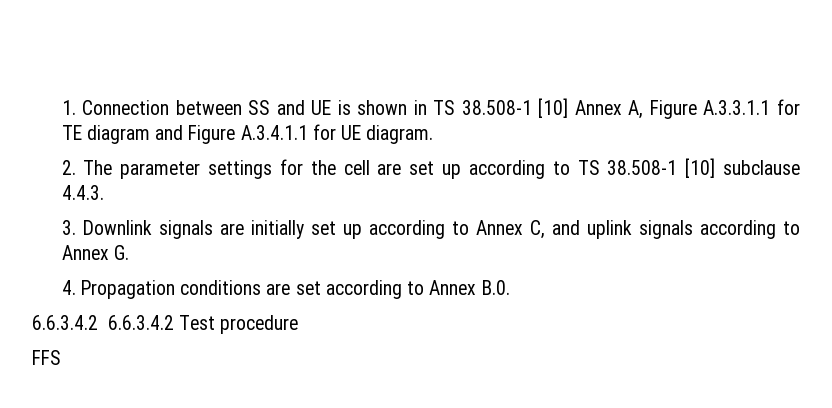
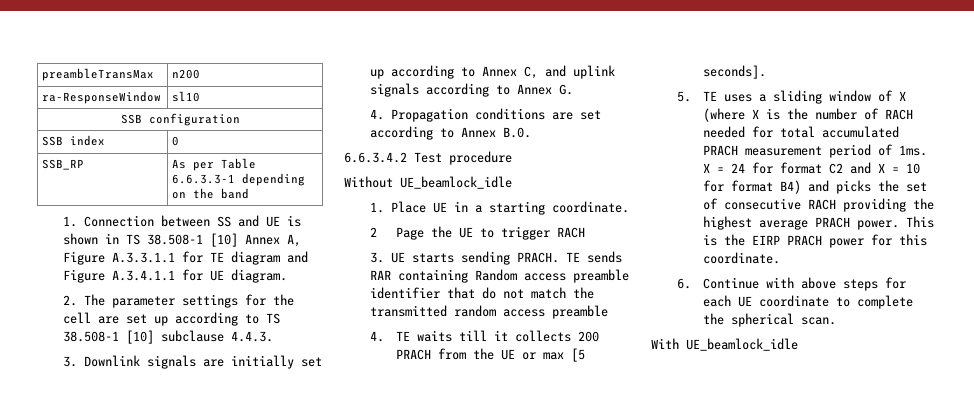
(61, 107) none -> [42,68,155,81] [172,69,201,79] [42,91,162,104] [172,91,201,102] [120,113,240,126] [42,135,106,146] [172,136,180,146] [42,159,85,170] [172,158,257,171] [172,173,306,186] [172,188,250,199] preambleTransMax | n200 // ra-ResponseWindow | sl10 // SSB configuration // SSB index | 0 // SSB_RP | As per Table 6.6.3.3-1 depending on the band //
[107,315,174,330] 6.6.3.4.2 -> (407, 157) none
[32,350,61,365] FFS -> [344,176,512,189] [369,201,629,215] [369,226,585,240] [369,251,622,265] [369,269,629,283] [369,287,594,299] [369,305,608,319] [369,330,599,342] [395,348,585,362] [702,65,766,79] [676,90,906,104] [702,108,913,122] [702,126,899,138] [702,144,927,158] [702,162,920,174] [702,180,927,194] [702,198,934,212] [702,216,934,230] [702,234,927,248] [702,252,780,264] [676,277,906,291] [702,295,913,309] [702,313,836,327] [651,338,798,351] Without UE_beamlock_idle // 1. Place UE in a starting coordinate. // 2 Page the UE to trigger RACH // 3. UE starts sending PRACH. TE sends RAR containing Random access preamble identifier that do not match the transmitted random access preamble // 4. TE waits till it collects 200 PRACH from the UE or max [5 seconds]. // 5. TE uses a sliding window of X (where X is the number of RACH needed for total accumulated PRACH measurement period of 1ms. X = 24 for format C2 and X = 10 for format B4) and picks the set of consecutive RACH providing the highest average PRACH power. This is the EIRP PRACH power for this coordinate. // 6. Continue with above steps for each UE coordinate to complete the spherical scan. // With UE_beamlock_idle

